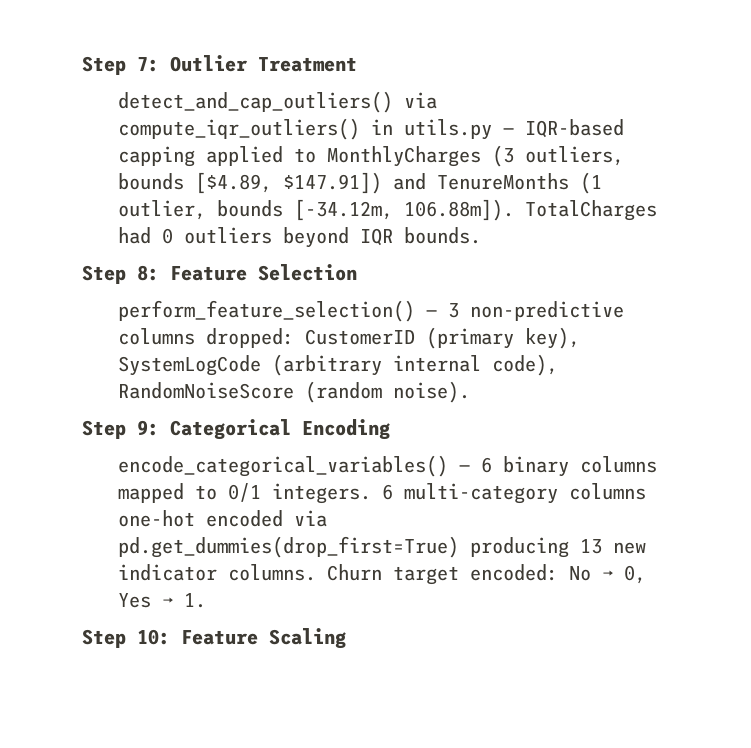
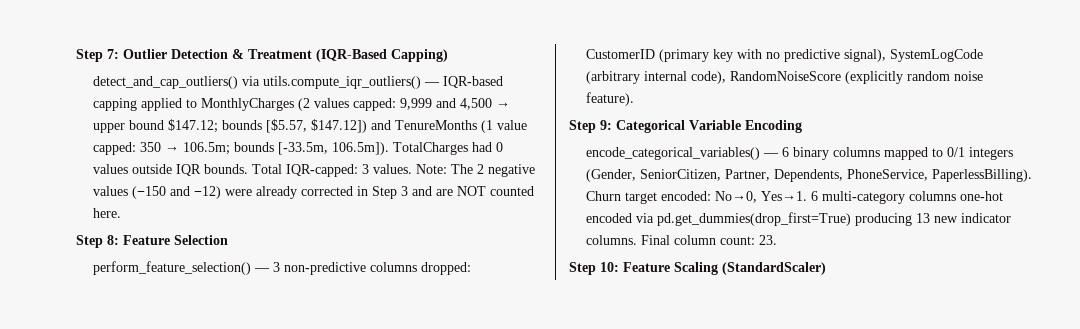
(248, 63) none -> [171,49,244,59] Detection &
(357, 64) none -> [316,49,448,62] (IQR-Based Capping)
[117,118,492,140] compute_iqr_outliers() in utils.py -> [262,76,421,89] utils.compute_iqr_outliers()
[491,145,624,167] [117,172,602,194] [117,199,514,221] (3 outliers, bounds [$4.89, $147.91]) and TenureMonths (1 outlier, bounds [-34.12m, 106.88m]). -> [297,98,510,111] [92,119,527,133] [92,142,389,155] (2 values capped: 9,999 and 4,500 → upper bound $147.12; bounds [$5.57, $147.12]) and TenureMonths (1 value capped: 350 → 106.5m; bounds [-33.5m, 106.5m]).
[183,227,349,248] outliers beyond -> [92,164,172,174] values outside
(481, 235) none -> [251,164,535,177] [92,186,534,199] [92,208,121,218] Total IQR-capped: 3 values. Note: The 2 negative values (−150 and −12) were already corrected in Step 3 and are NOT counted here.
[524,327,580,349] key), -> [712,49,886,62] key with no predictive signal),
[304,381,470,403] (random noise). -> [844,71,983,84] [585,92,634,106] (explicitly random noise feature).
(291, 429) none -> [689,120,741,130] Variable
[271,483,371,504] integers. -> [968,147,1013,160] [585,169,1032,182] [585,191,807,204] integers (Gender, SeniorCitizen, Partner, Dependents, PhoneService, PaperlessBilling). Churn target encoded: No→0, Yes→1.
[326,564,646,585] [117,593,206,608] Churn target encoded: No → 0, Yes → 1. -> [640,235,777,245] Final column count: 23.
(346, 638) none -> [722,262,826,275] (StandardScaler)

